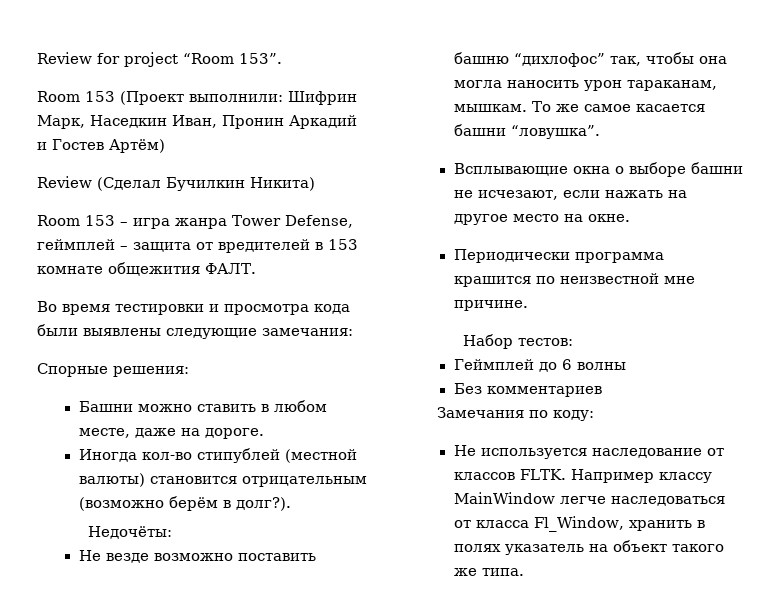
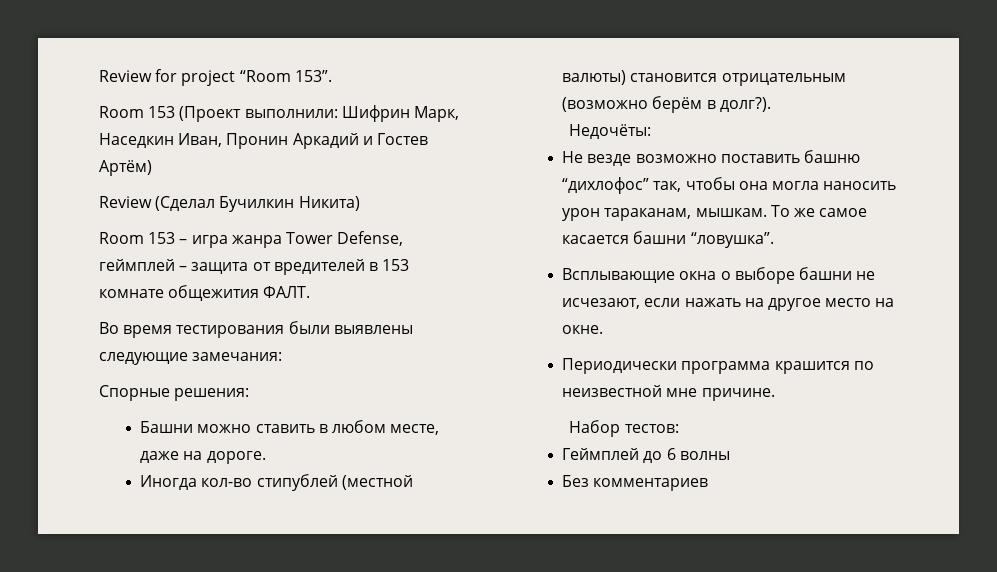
[115,304,350,315] тестировки и просмотра кода -> [176,325,285,338] тестирования
[437,407,595,421] [453,445,724,459] [453,469,712,483] [453,492,725,506] [453,516,705,532] [453,540,724,555] [453,568,524,576] // Замечания по коду: // Не используется наследование от классов FLTK. Например классу MainWindow легче наследоваться от класса Fl_Window, хранить в полях указатель на объект такого же типа. -> (709, 484) none

